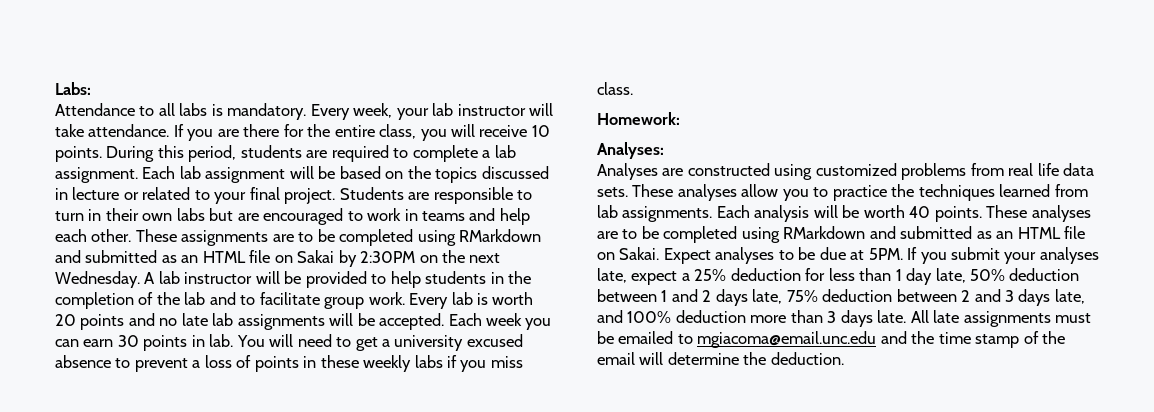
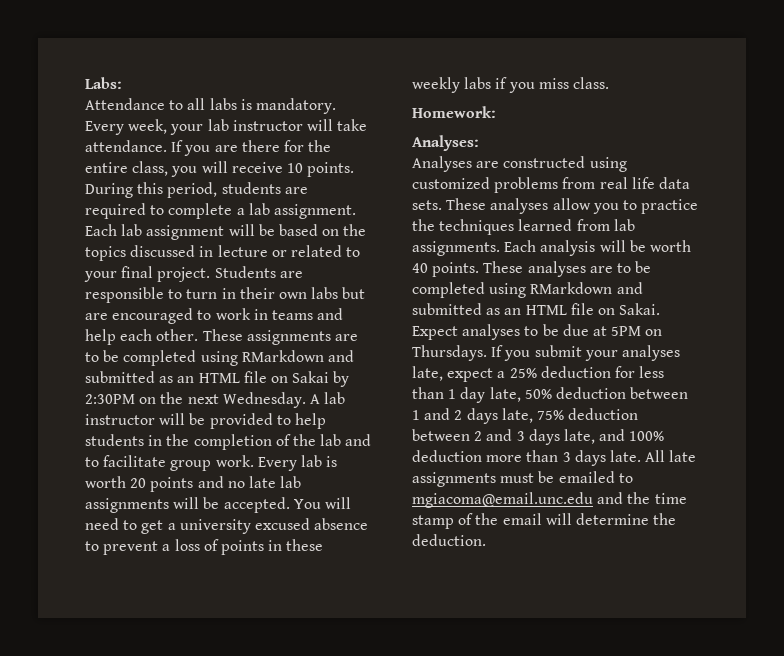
[448,313,552,330] [55,334,234,351] Each week you can earn 30 points in lab. -> (290, 505) none
[868,248,903,260] 5PM. -> [611,326,663,336] [412,345,487,361] 5PM on Thursdays.

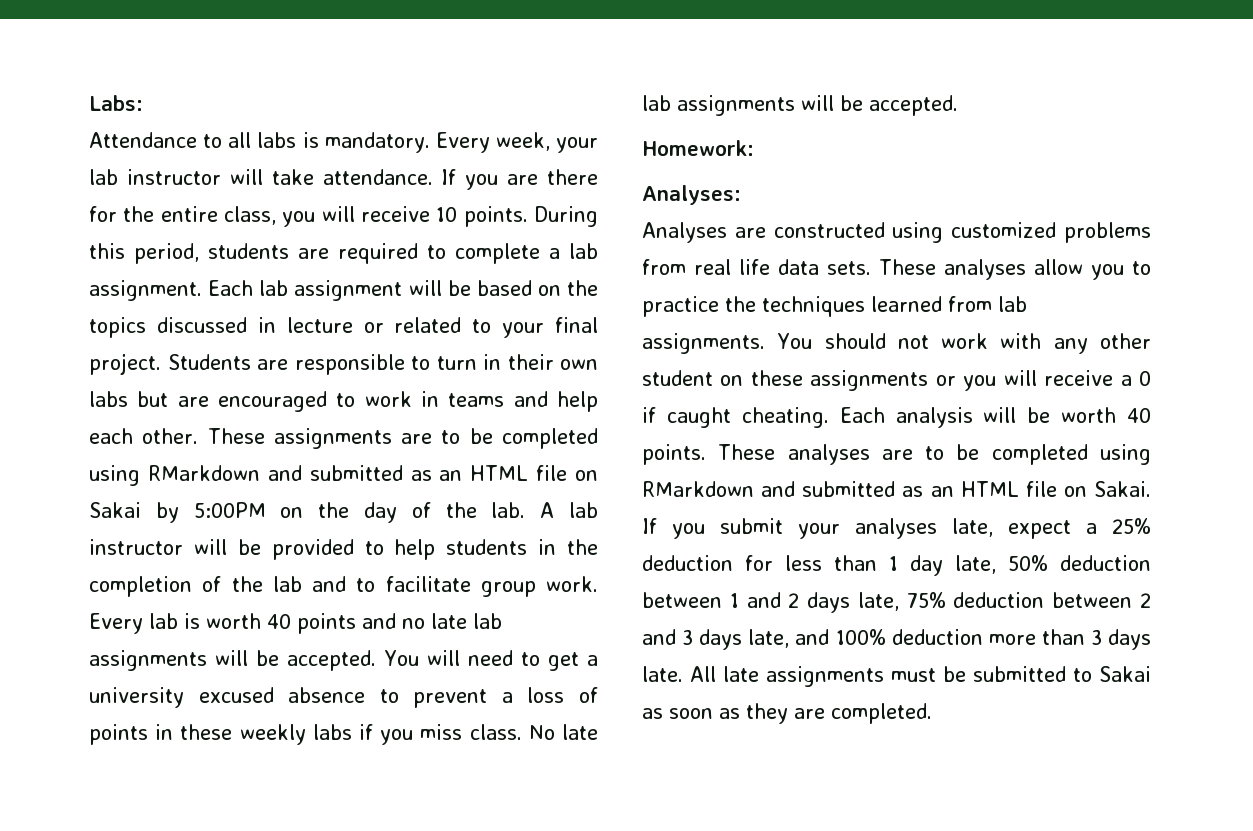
[85,392,306,408] 2:30PM on the next Wednesday. -> [193,502,526,523] 5:00PM on the day of the lab.
[130,478,147,488] 20 -> [267,614,291,629] 40
(609, 83) none -> [528,724,598,740] [642,95,958,116] No late lab assignments will be accepted.
(500, 248) none -> [777,333,1151,354] [642,370,1151,391] [642,407,829,428] You should not work with any other student on these assignments or you will receive a 0 if caught cheating.
[412,324,663,340] [412,345,487,361] Expect analyses to be due at 5PM on Thursdays. -> (1151, 489) none
[558,471,633,483] [412,492,687,508] [412,513,677,529] [412,534,486,546] emailed to mgiacoma@email.unc.edu and the time stamp of the email will determine the deduction. -> [973,666,1151,682] [642,703,932,724] submitted to Sakai as soon as they are completed.

